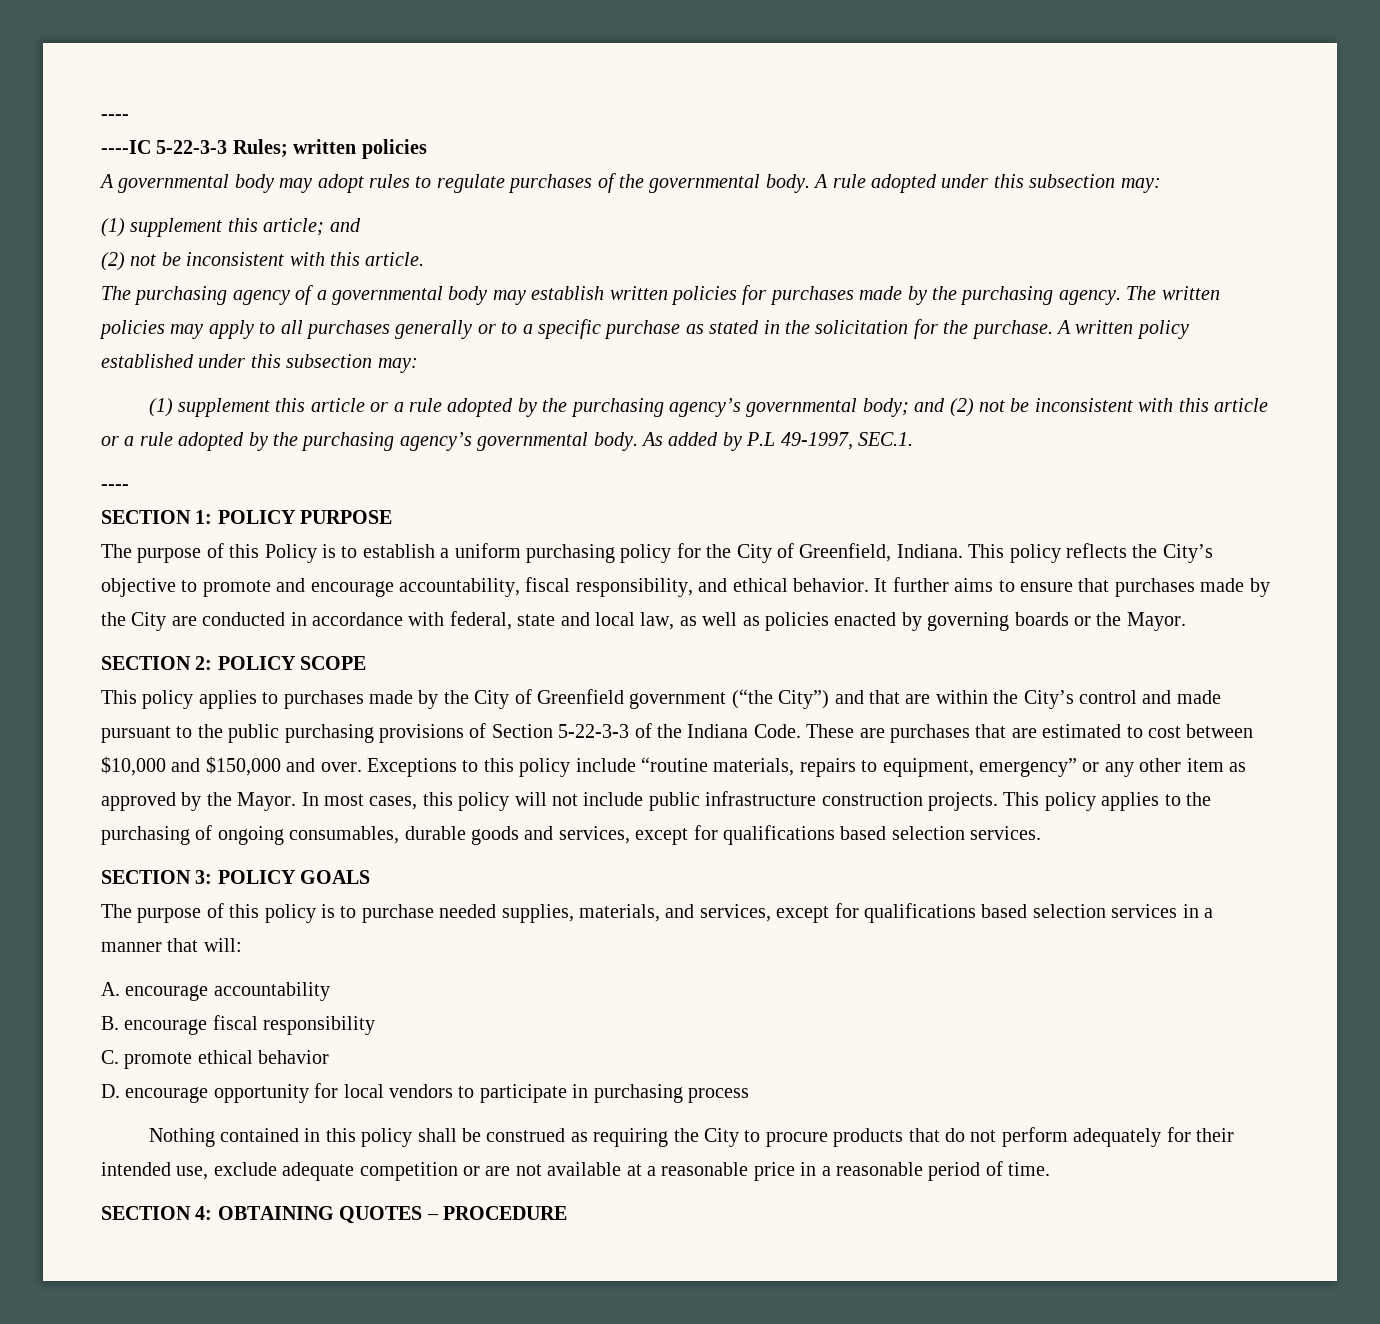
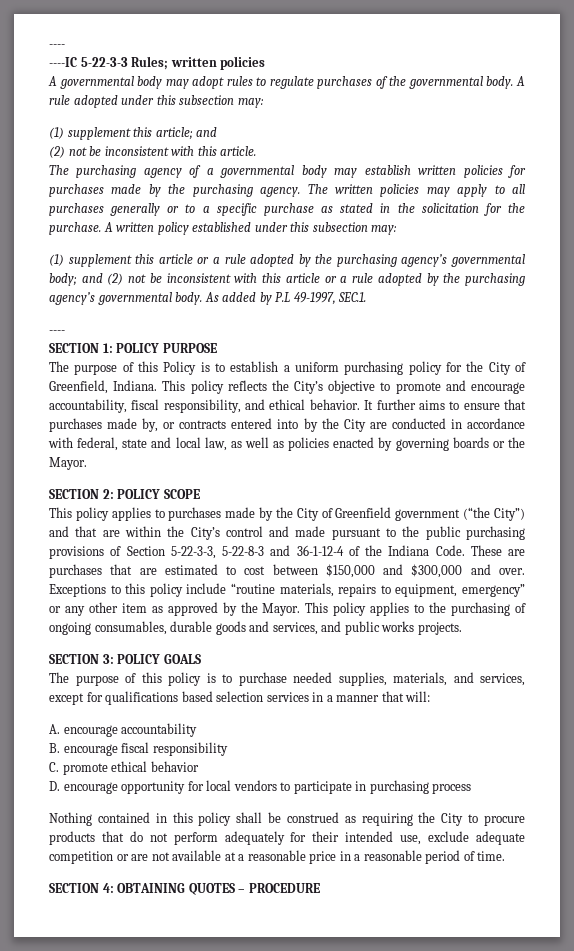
(1245, 585) none -> [142,418,299,432] by, or contracts entered into
[558,724,630,738] 5-22-3-3 -> [170,545,344,559] 5-22-3-3, 5-22-8-3 and 36-1-12-4
[101,756,281,776] $10,000 and $150,000 -> [325,564,463,578] $150,000 and $300,000
[301,791,998,811] In most cases, this policy will not include public infrastructure construction projects. -> (301, 609) none
[635,825,1042,845] except for qualifications based selection services. -> [321,621,462,635] and public works projects.

